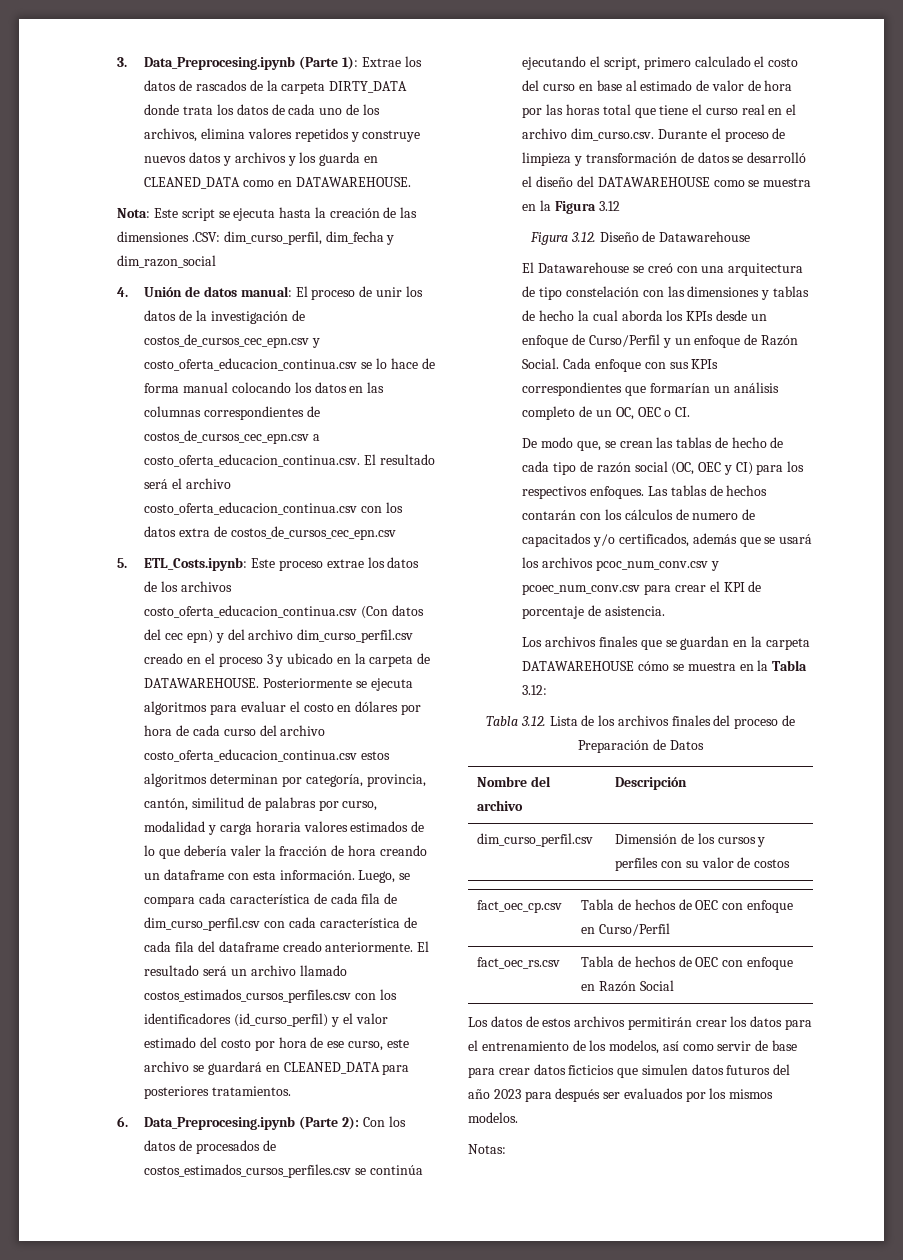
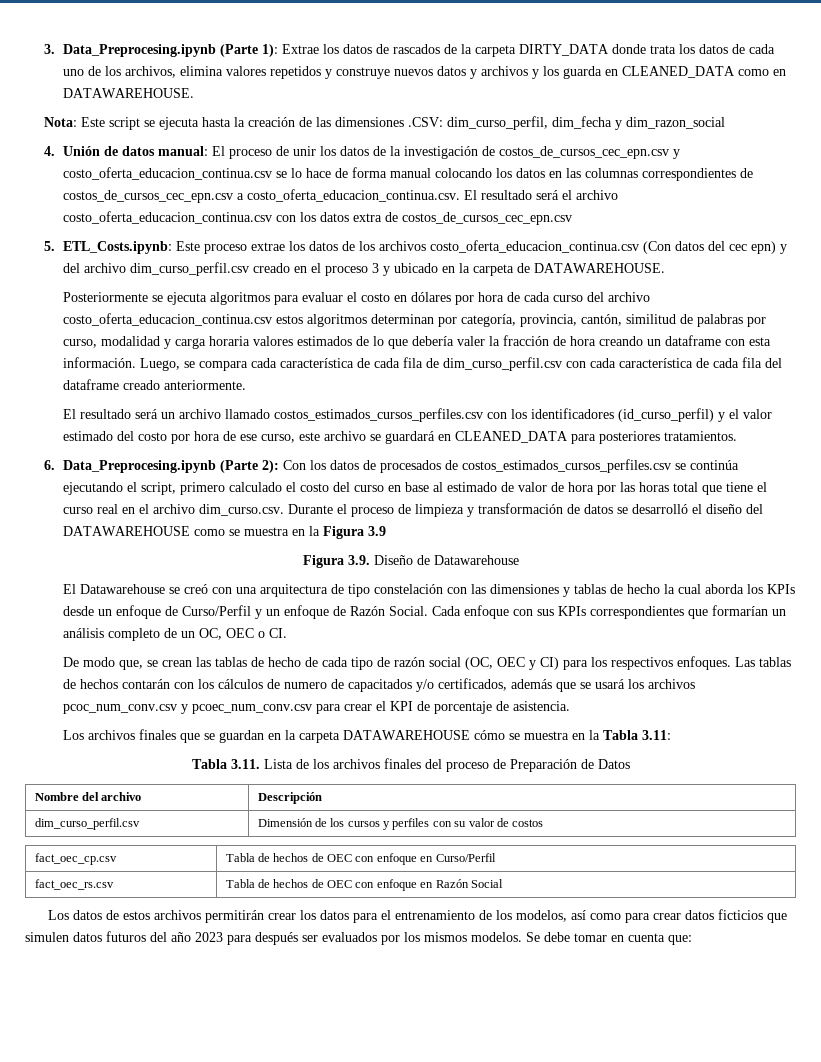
(260, 683) none -> (665, 268) //
(414, 947) none -> (246, 385) //
[598,201,620,211] [529,232,596,245] 3.12 // Figura 3.12. -> [367,526,386,536] [302,555,370,568] 3.9 // Figura 3.9.
[522,685,548,695] [485,716,546,726] 3.12: // Tabla 3.12. -> [641,730,671,740] [191,759,260,769] 3.11: // Tabla 3.11.
[717,1040,798,1051] servir de base -> (622, 916) none
[468,1144,506,1154] // Notas: -> [526,932,692,945] Se debe tomar en cuenta que:

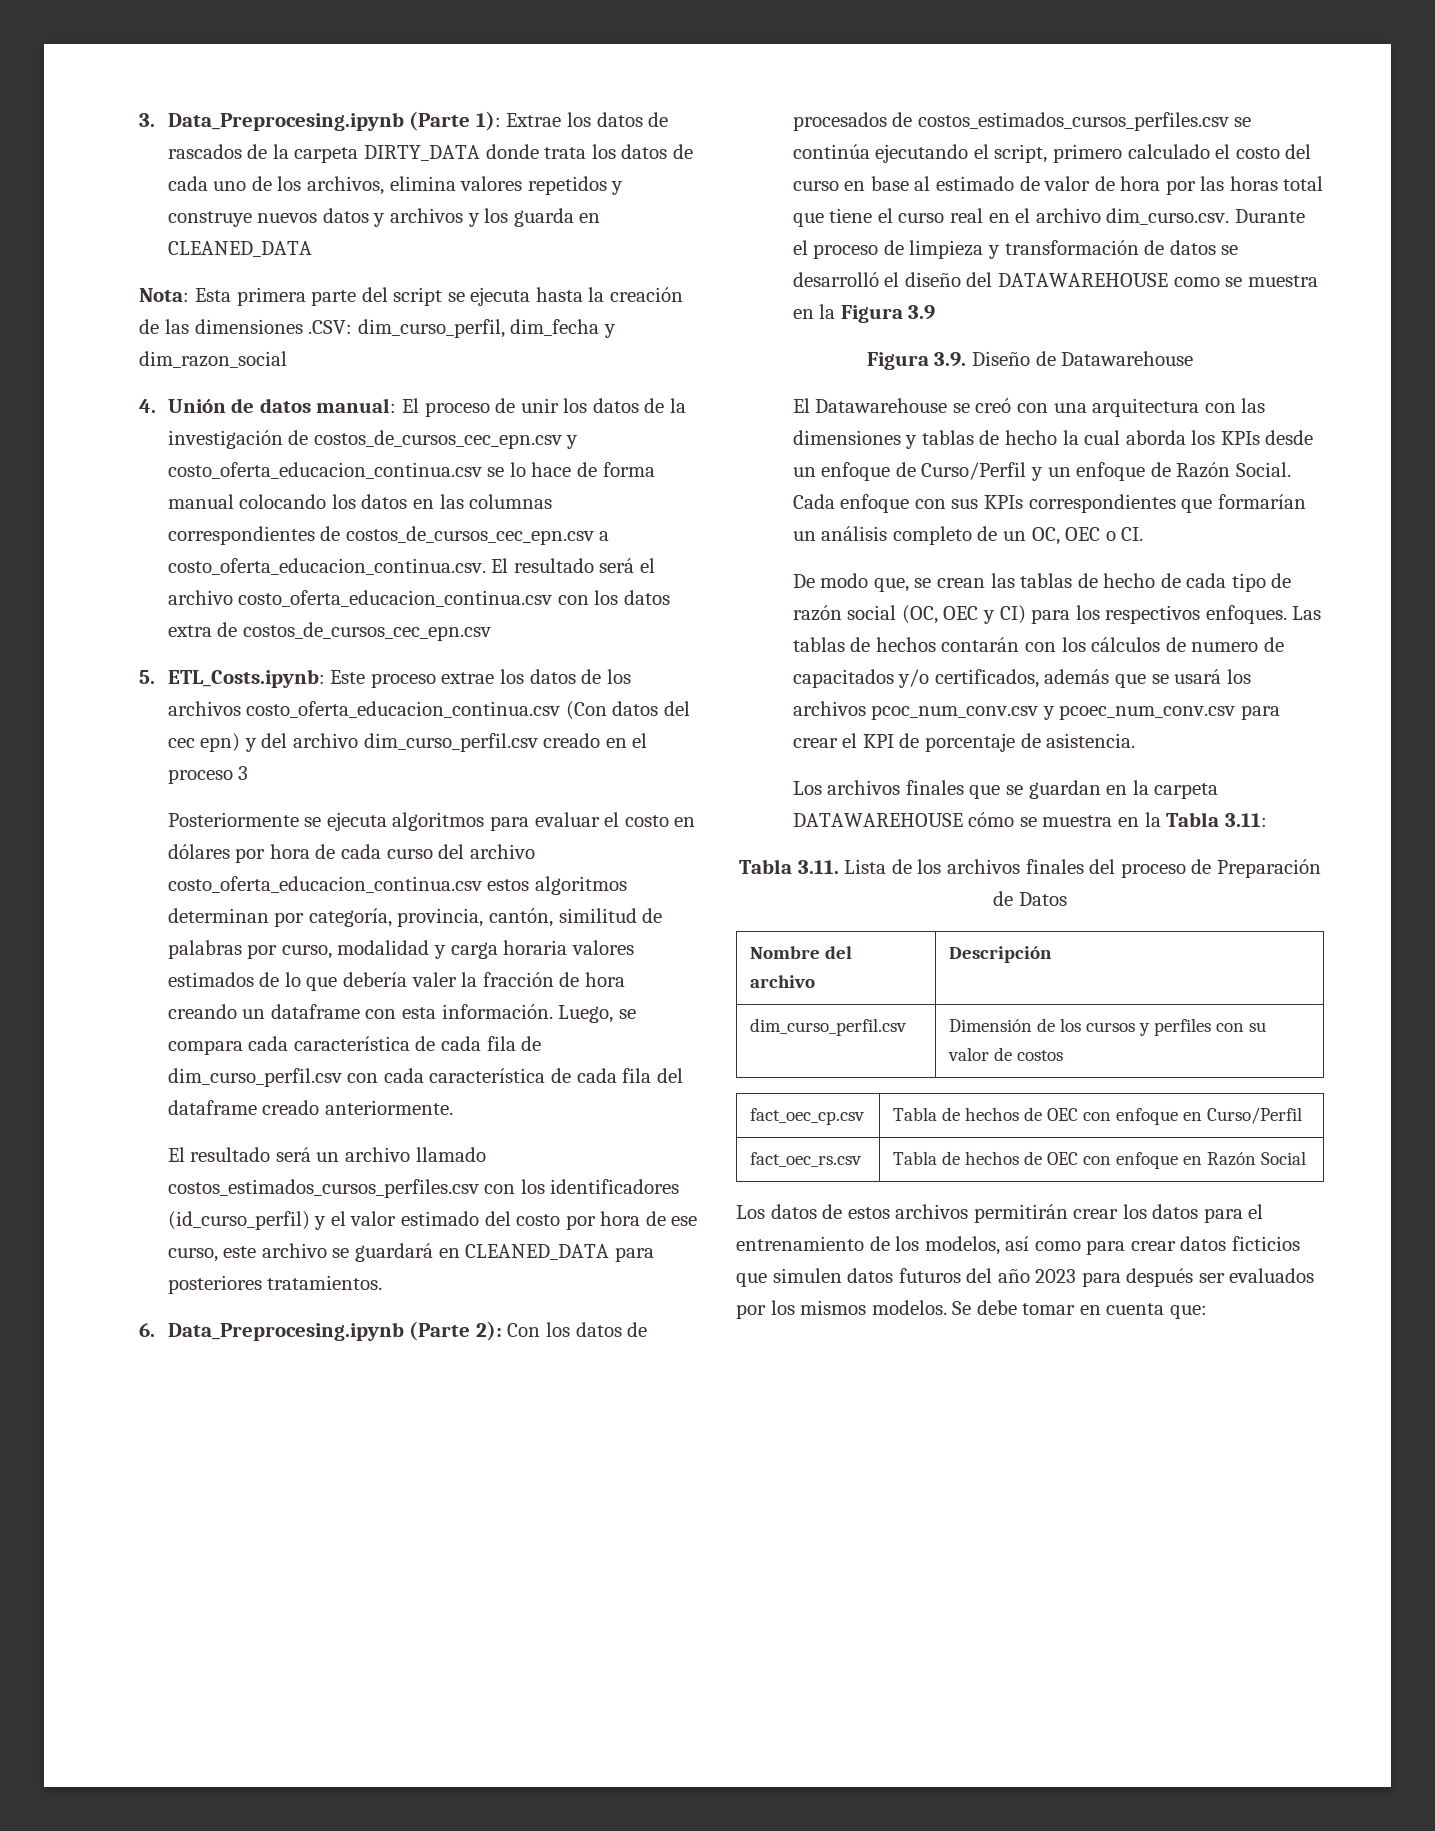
[737,69,786,76] [62,88,194,98] [43,117,105,127] como en DATAWAREHOUSE. // Nota: Este -> [139,287,388,306] // Nota: Esta primera parte del
[382,263,665,276] y ubicado en la carpeta de DATAWAREHOUSE. -> (249, 773) none
[330,584,443,597] de tipo constelación -> (1200, 407) none

